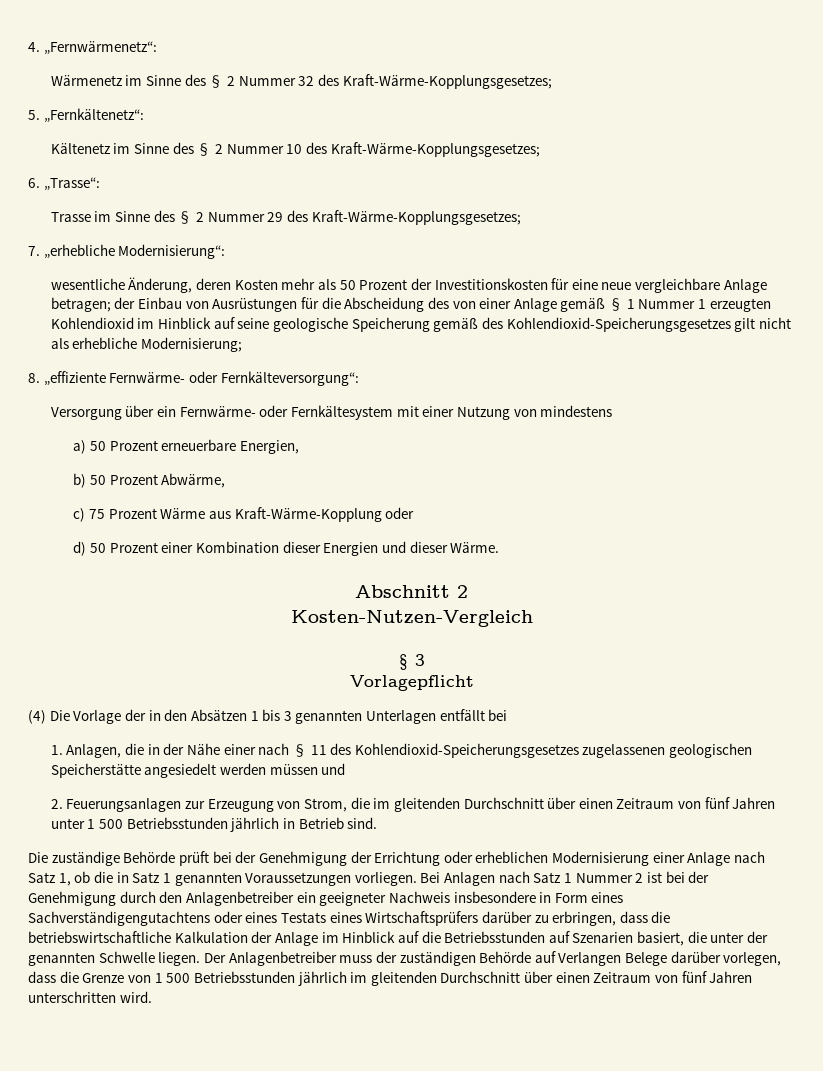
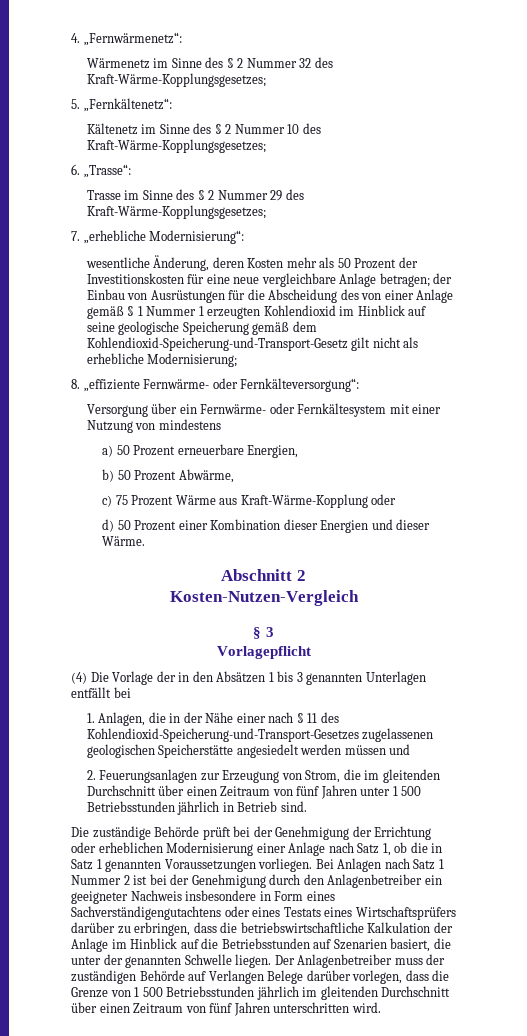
[481,317,731,332] des Kohlendioxid-Speicherungsgesetzes -> [292,321,317,332] [86,337,348,351] dem Kohlendioxid-Speicherung-und-Transport-Gesetz
[354,743,579,758] Kohlendioxid-Speicherungsgesetzes -> [86,728,359,742] Kohlendioxid-Speicherung-und-Transport-Gesetzes

